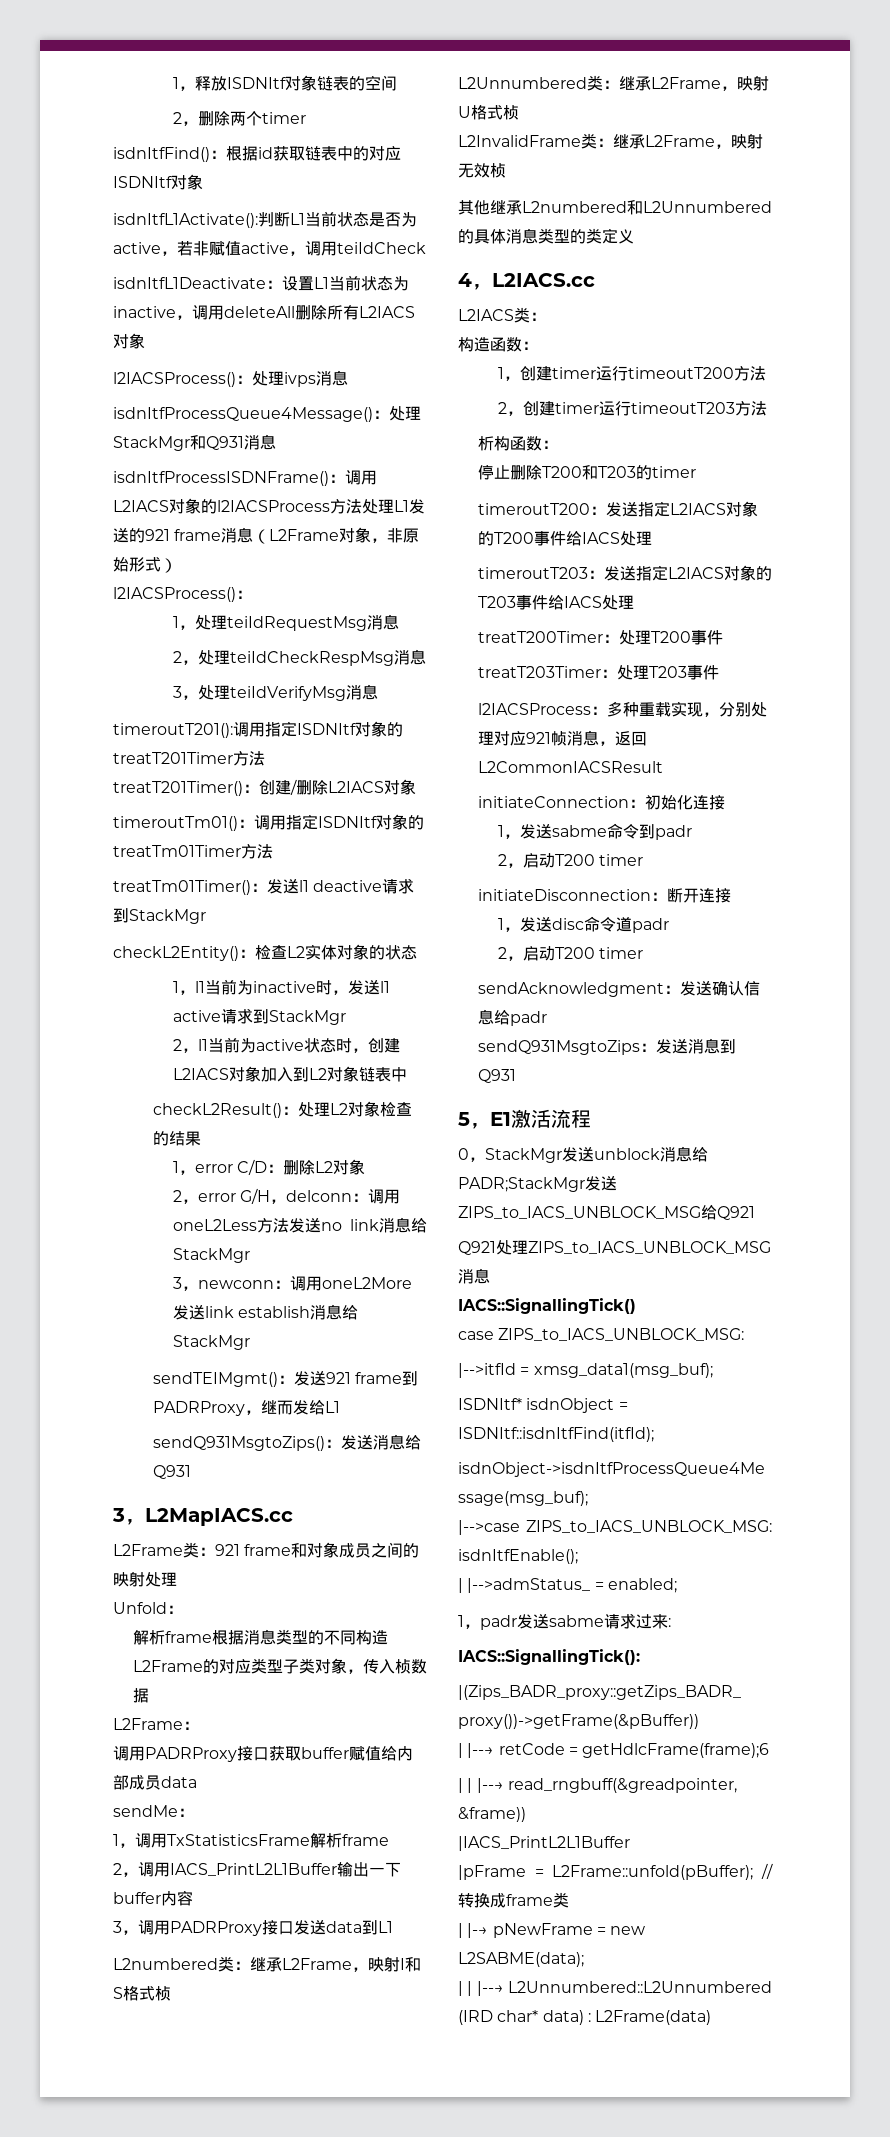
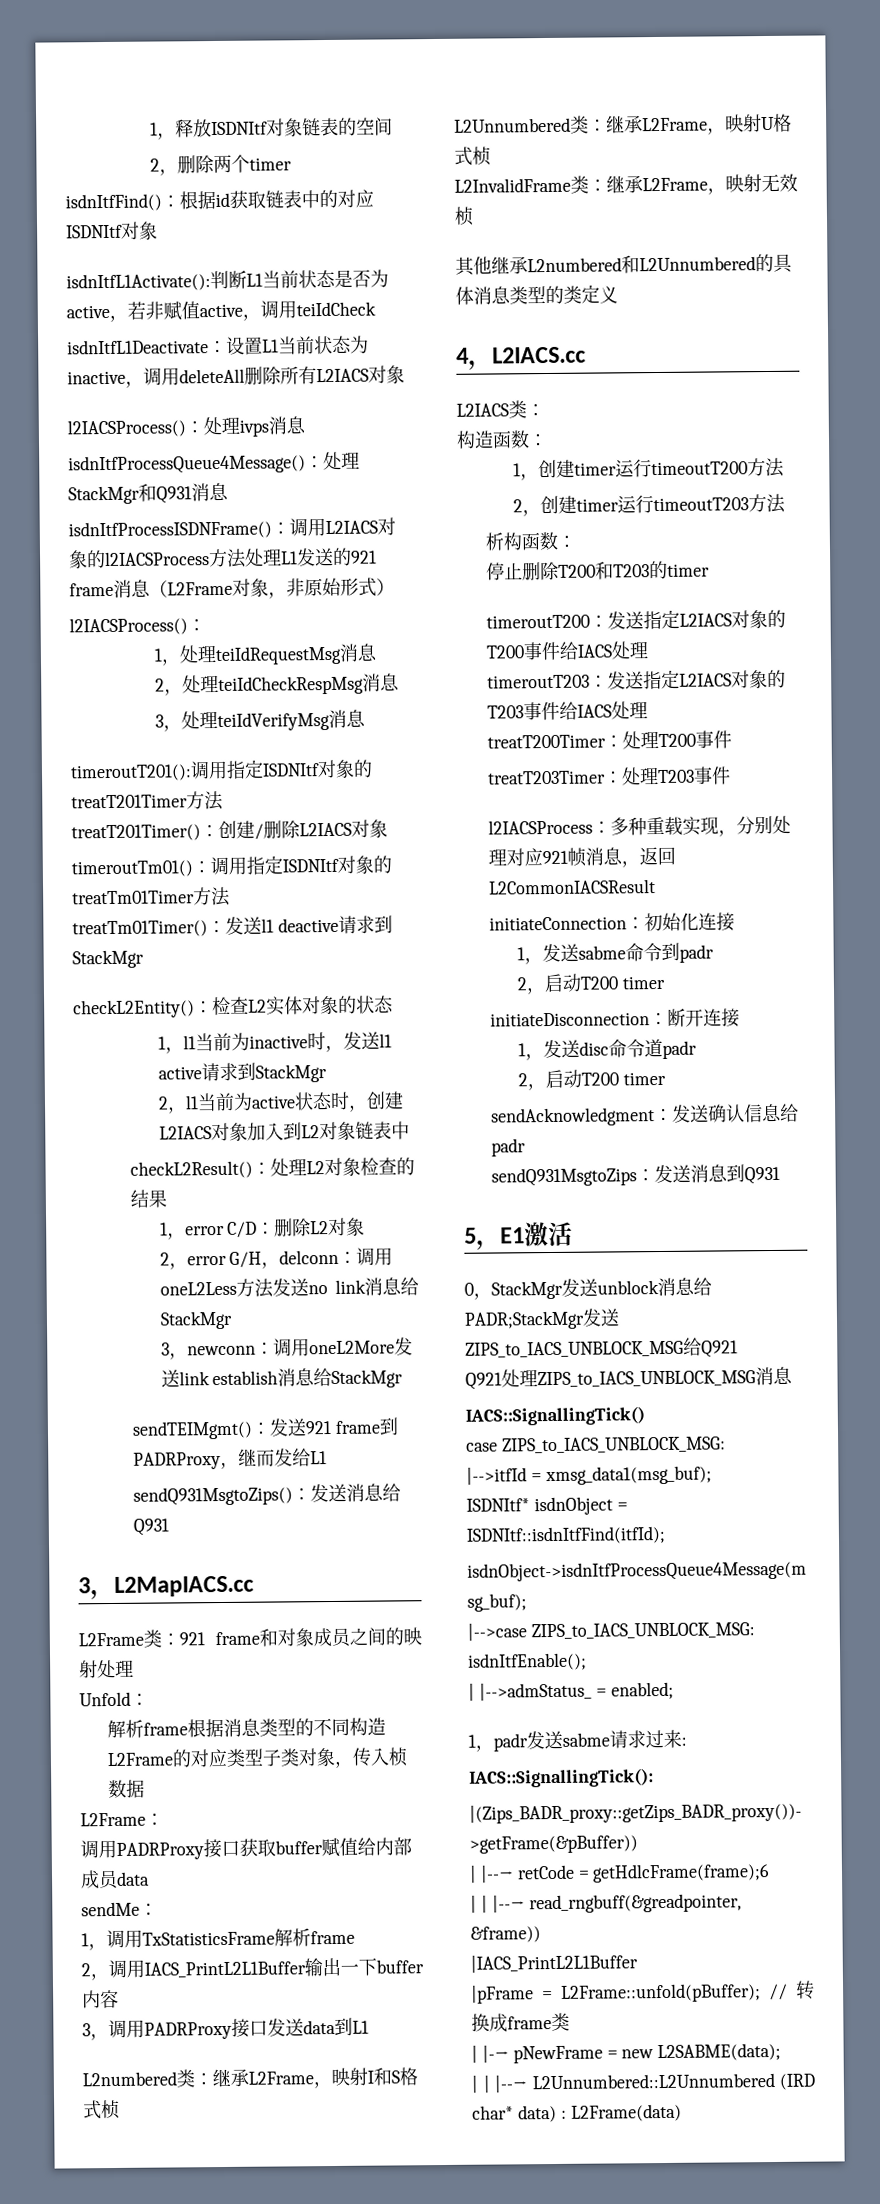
[551,1109,591,1128] 流程 -> (573, 1234) none

